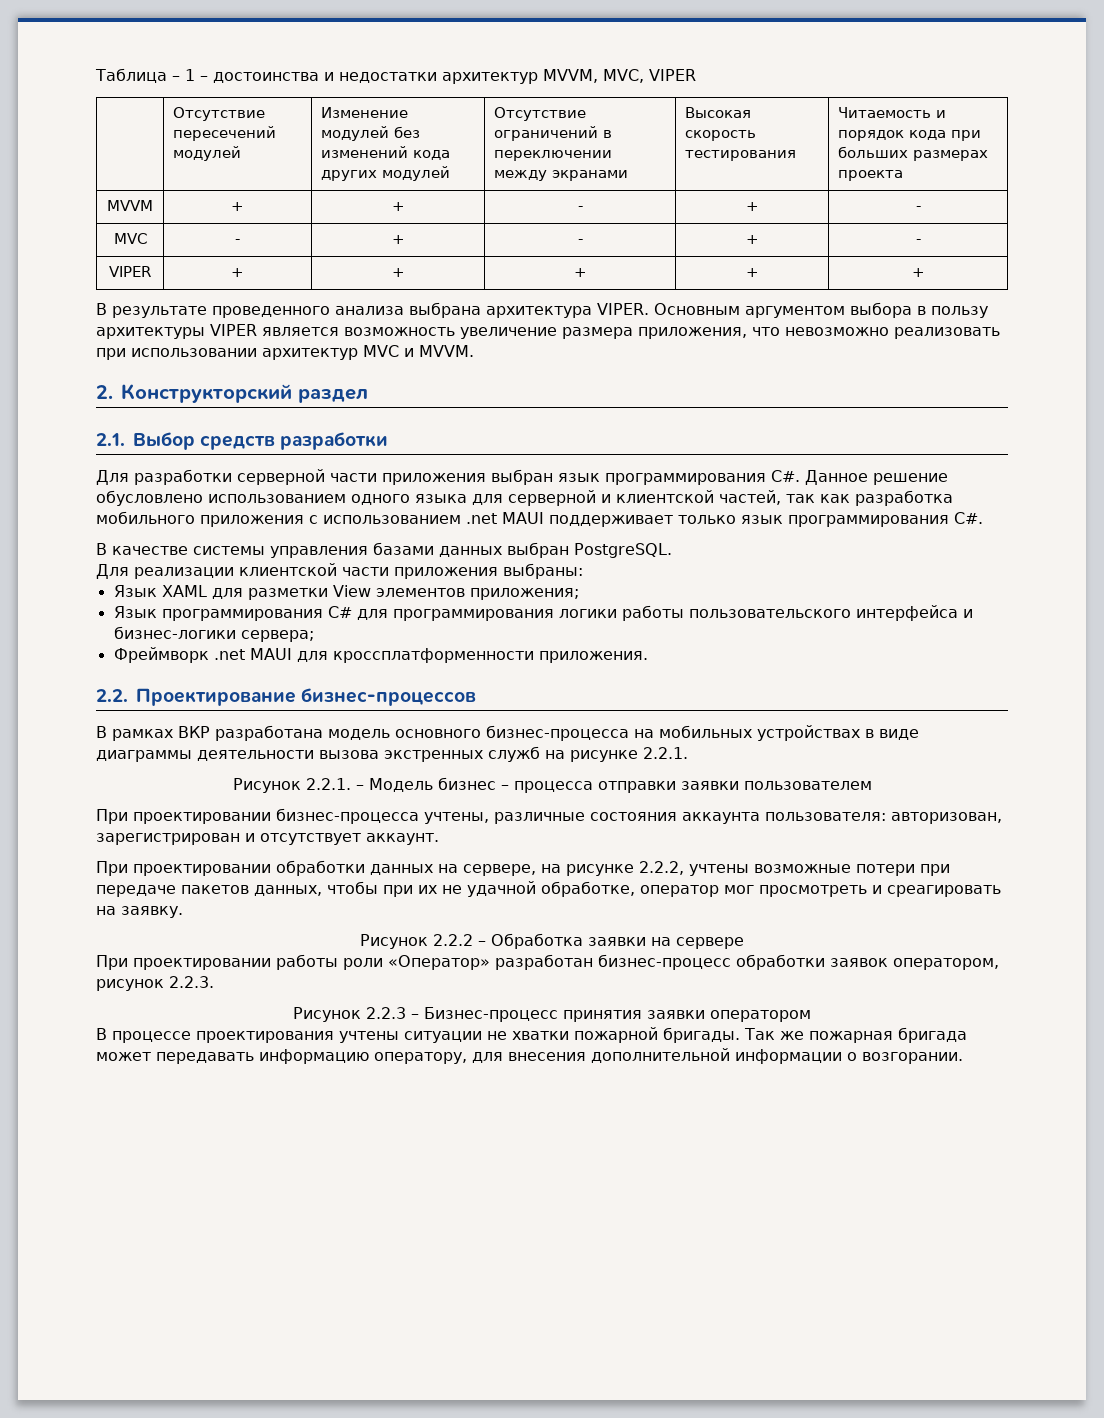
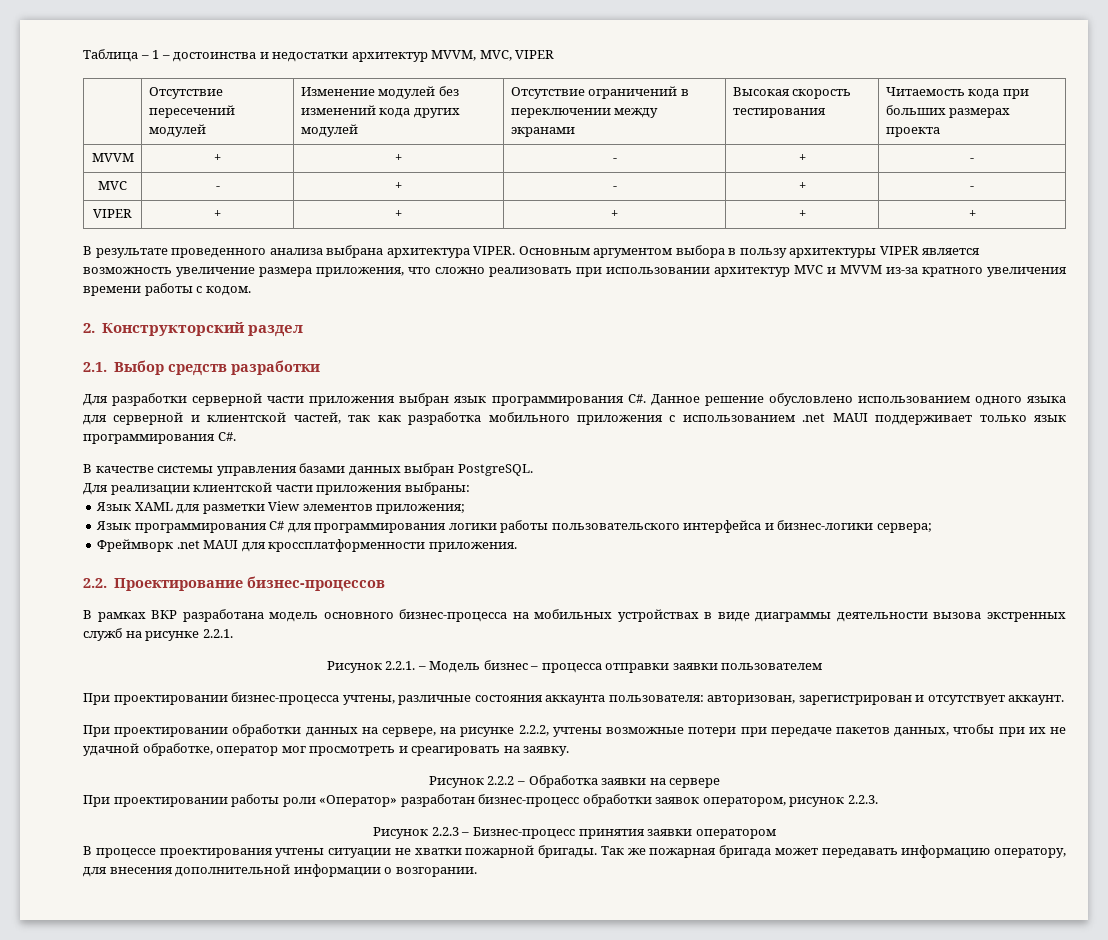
[936,110,947,118] [838,130,905,141] и порядок -> (965, 91) none
[785,327,889,336] невозможно -> [435,267,485,274] сложно
[419,345,474,357] MVVM. -> [840,265,1067,277] [83,283,251,296] MVVM из-за кратного увеличения времени работы с кодом.

